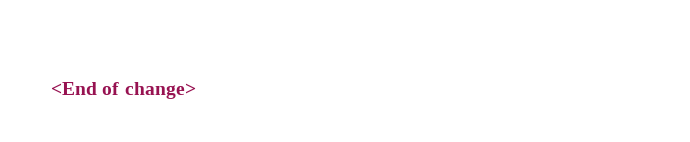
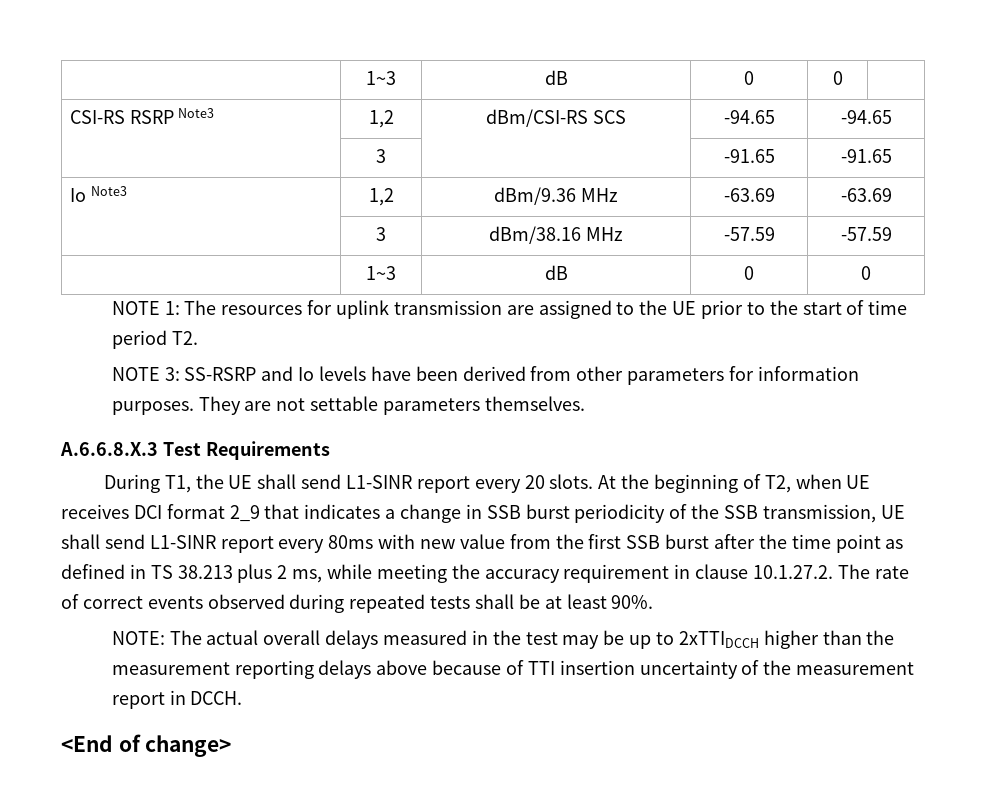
(51, 88) none -> [366,71,397,85] [544,70,568,85] [744,71,754,85] [832,71,843,85] [69,108,215,124] [368,110,394,128] [486,109,626,127] [723,110,775,124] [840,110,892,124] [376,149,387,163] [723,149,775,163] [840,149,892,163] [69,186,127,202] [368,188,394,206] [494,187,618,205] [723,188,775,202] [840,188,892,202] [376,227,387,241] [489,226,623,244] [723,227,775,241] [840,227,892,241] [366,266,397,280] [544,265,568,280] [744,266,754,280] [861,266,871,280] [111,300,908,319] [111,330,198,349] [111,366,859,385] [111,396,585,415] [60,441,330,460] [103,474,871,493] [61,504,905,523] [61,534,904,553] [61,564,909,583] [61,594,654,613] [111,630,895,649] [111,660,915,679] [111,690,243,709] | 1~3 | dB | 0 | 0 | // CSI-RS RSRP Note3 | 1,2 | dBm/CSI-RS SCS | -94.65 | -94.65 // | 3 | | -91.65 | -91.65 // Io Note3 | 1,2 | dBm/9.36 MHz | -63.69 | -63.69 // | 3 | dBm/38.16 MHz | -57.59 | -57.59 // | 1~3 | dB | 0 | 0 // NOTE 1: The resources for uplink transmission are assigned to the UE prior to the start of time period T2. // NOTE 3: SS-RSRP and Io levels have been derived from other parameters for information purposes. They are not settable parameters themselves. // A.6.6.8.X.3 Test Requirements // During T1, the UE shall send L1-SINR report every 20 slots. At the beginning of T2, when UE receives DCI format 2_9 that indicates a change in SSB burst periodicity of the SSB transmission, UE shall send L1-SINR report every 80ms with new value from the first SSB burst after the time point as defined in TS 38.213 plus 2 ms, while meeting the accuracy requirement in clause 10.1.27.2. The rate of correct events observed during repeated tests shall be at least 90%. // NOTE: The actual overall delays measured in the test may be up to 2xTTIDCCH higher than the measurement reporting delays above because of TTI insertion uncertainty of the measurement report in DCCH. //

